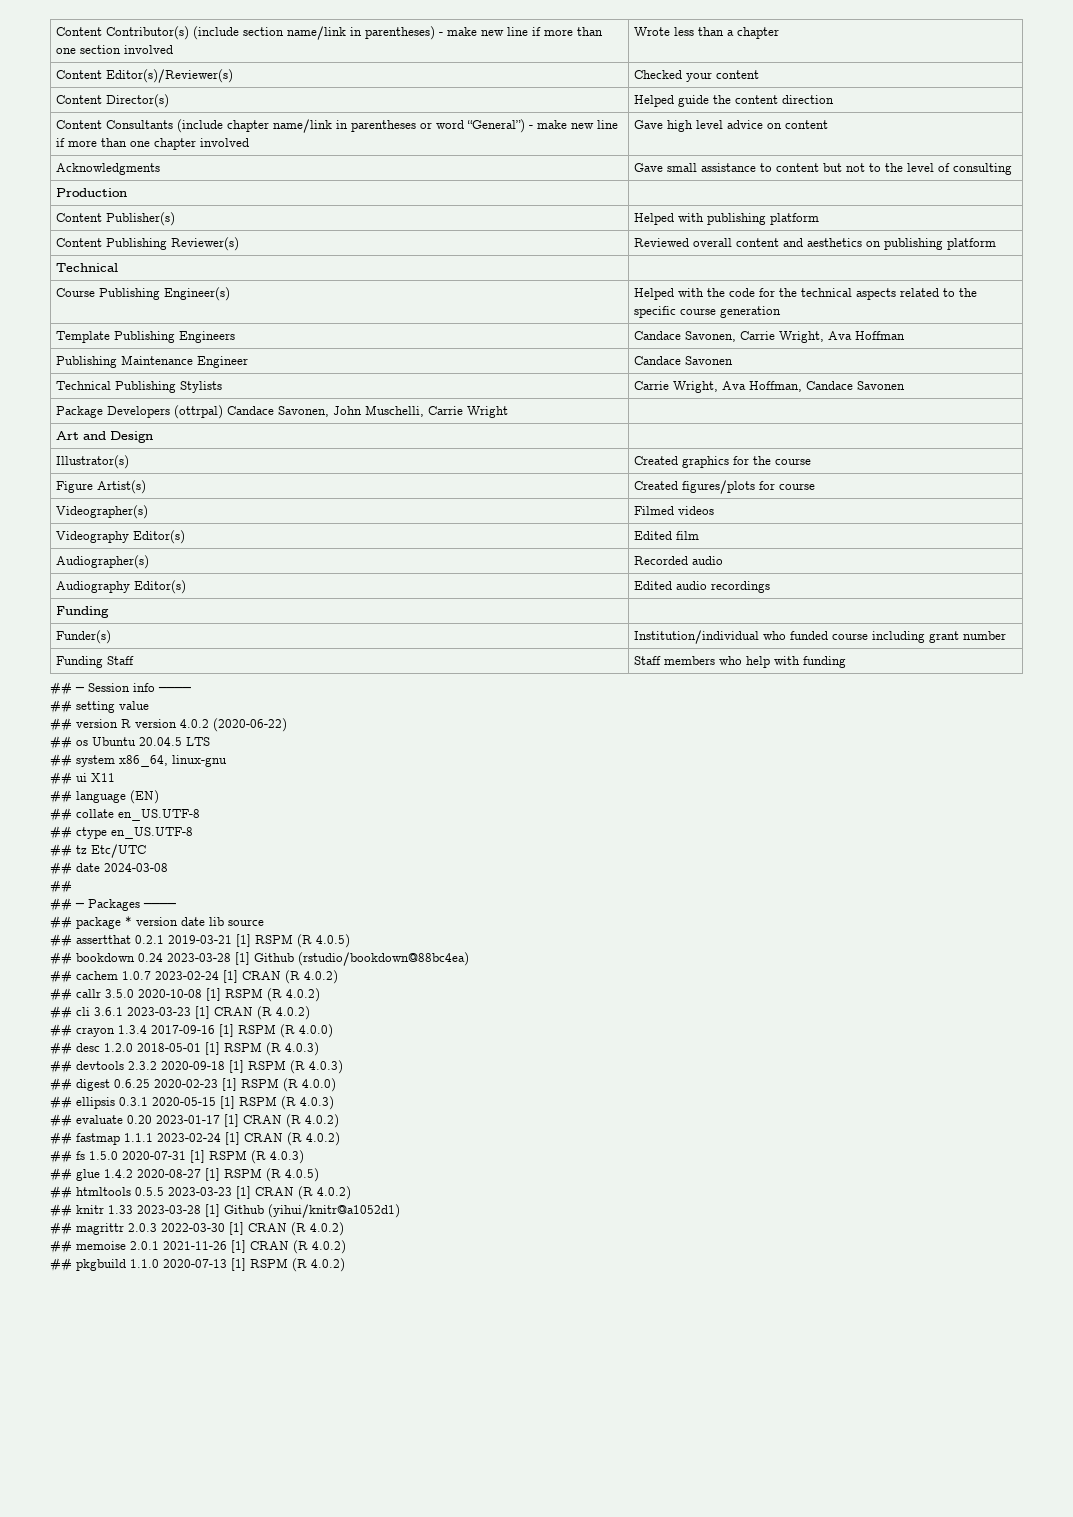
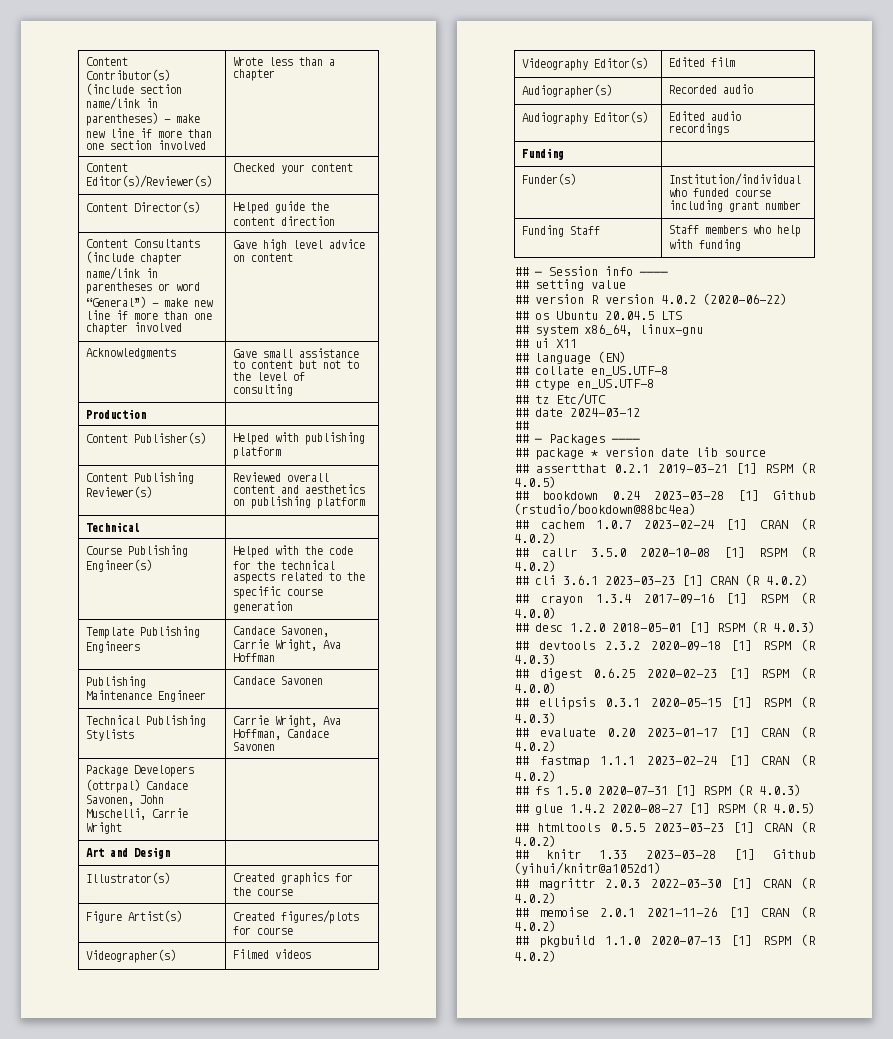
[104,863,168,872] 2024-03-08 -> [570,408,640,417] 2024-03-12

